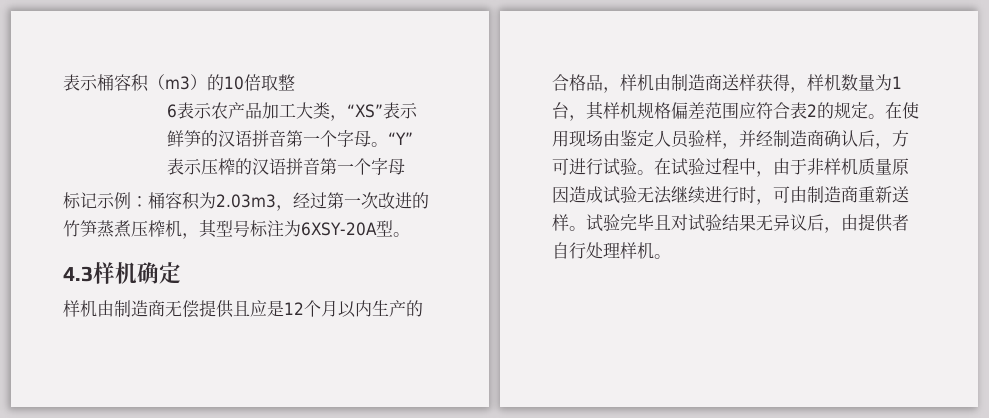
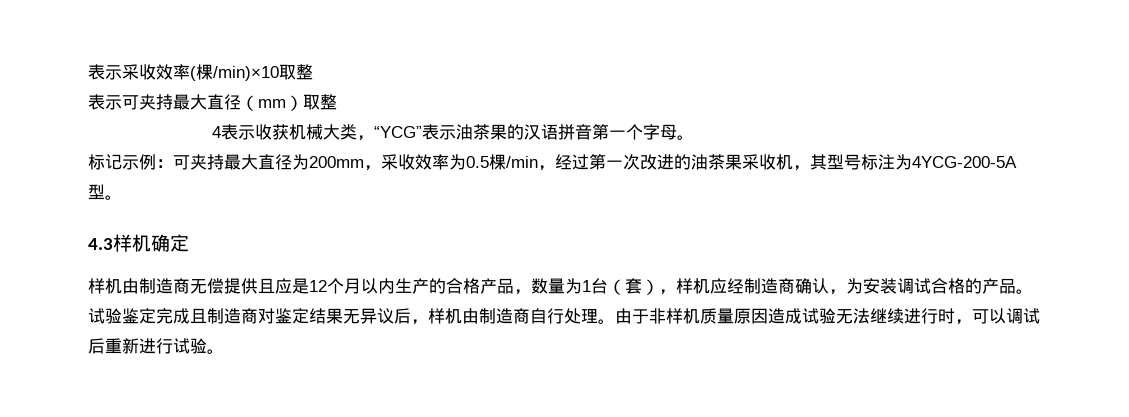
[63,74,295,92] [167,102,418,121] [167,130,202,147] 表示桶容积（m3）的10倍取整 // 6表示农产品加工大类，“XS”表示鲜笋 -> [88,64,313,81] [88,94,337,111] [211,124,507,141] 表示采收效率(棵/min)×10取整 // 表示可夹持最大直径（mm）取整 // 4表示收获机械大类，“YCG”表示油茶果
[388,132,414,145] [167,158,406,175] [63,192,276,210] “Y”表示压榨的汉语拼音第一个字母 // 标记示例：桶容积为2.03m3 -> [88,154,538,171] // 标记示例：可夹持最大直径为200mm，采收效率为0.5棵/min
[63,220,165,238] 竹笋蒸煮压榨 -> [691,154,776,170] 油茶果采收
[301,222,377,236] 6XSY-20A -> [912,156,1017,168] 4YCG-200-5A
[586,74,902,93] [552,101,919,121] [552,130,909,149] [552,158,773,177] 品，样机由制造商送样获得，样机数量为1台，其样机规格偏差范围应符合表2的规定。在使用现场由鉴定人员验样，并经制造商确认后，方可进行试验。在试验过程中， -> [480,278,1033,295] [88,308,615,325] 产品，数量为1台（套），样机应经制造商确认，为安装调试合格的产品。试验鉴定完成且制造商对鉴定结果无异议后，样机由制造商自行处理。
[790,186,909,203] [552,214,909,233] [552,242,654,259] 由制造商重新送样。试验完毕且对试验结果无异议后，由提供者自行处理样机 -> [989,308,1040,324] [88,338,207,354] 以调试后重新进行试验

